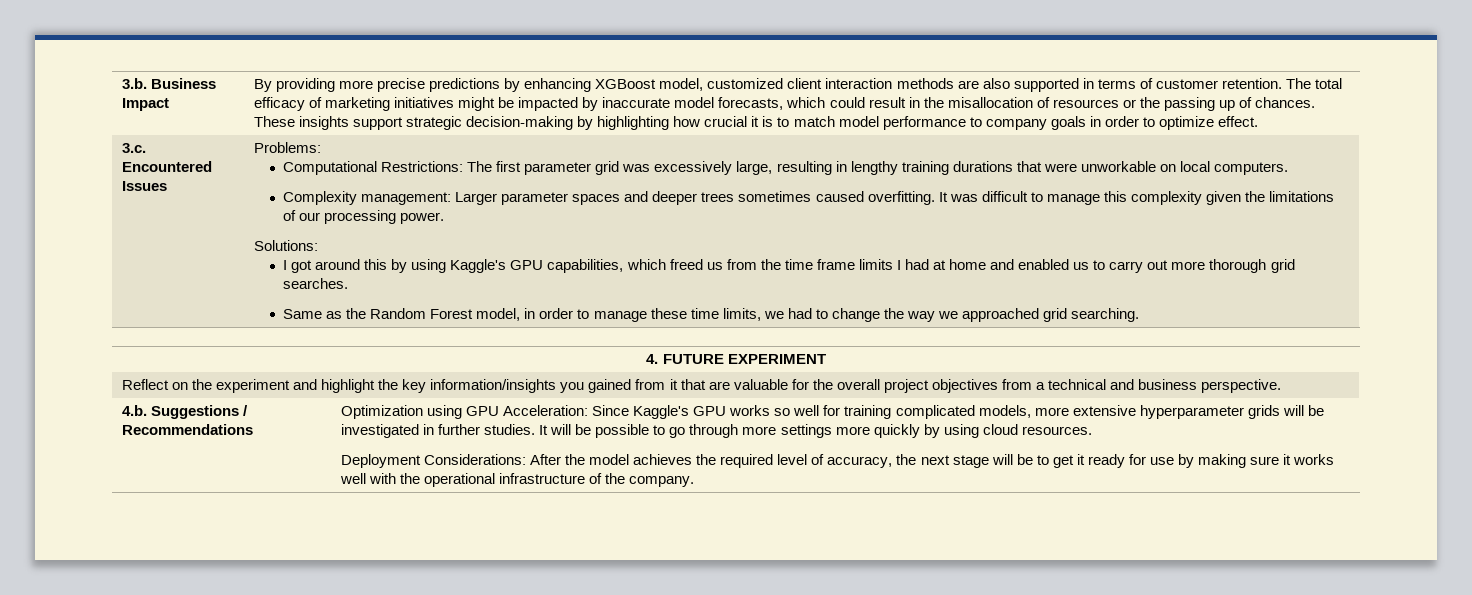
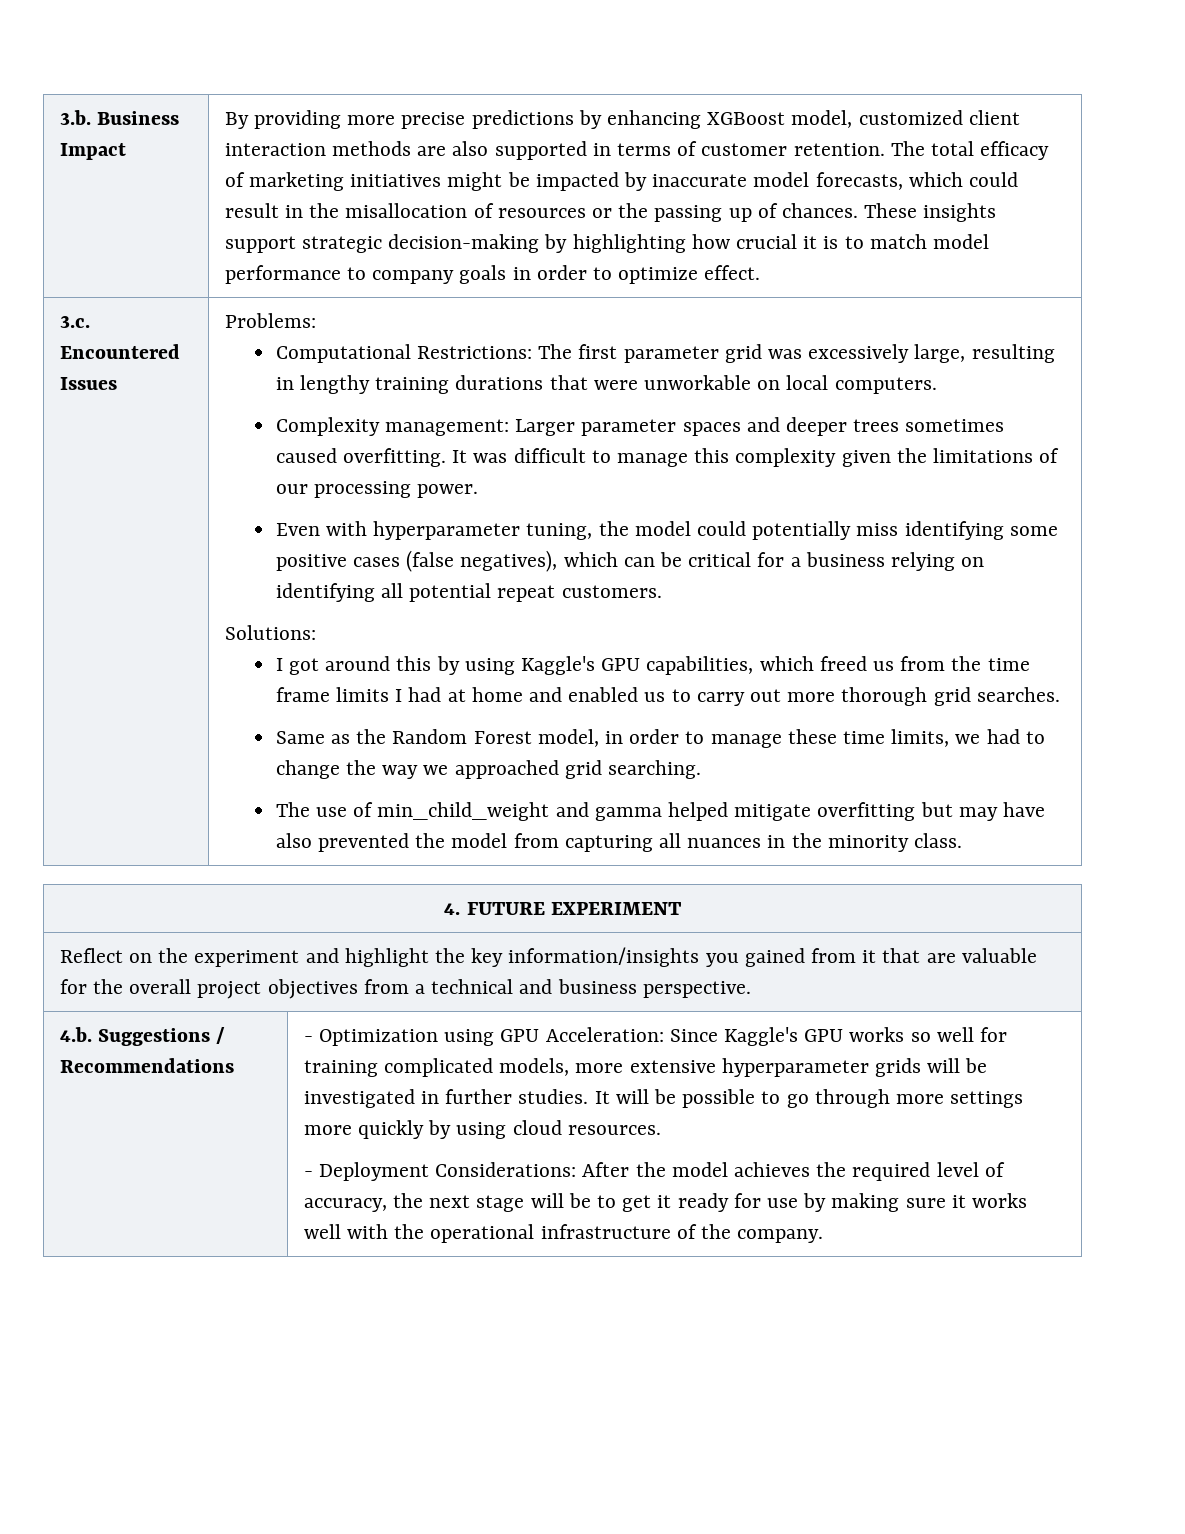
(445, 218) none -> [275,521,1058,540] [275,550,985,572] [275,583,662,602] // Even with hyperparameter tuning, the model could potentially miss identifying some positive cases (false negatives), which can be critical for a business relying on identifying all potential repeat customers.
(1140, 315) none -> [275,802,1045,821] [275,833,962,852] // The use of min_child_weight and gamma helped mitigate overfitting but may have also prevented the model from capturing all nuances in the minority class.
(253, 429) none -> [303,1036,313,1042] -
(1092, 430) none -> [303,1171,313,1177] -

